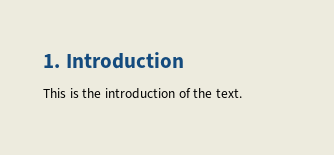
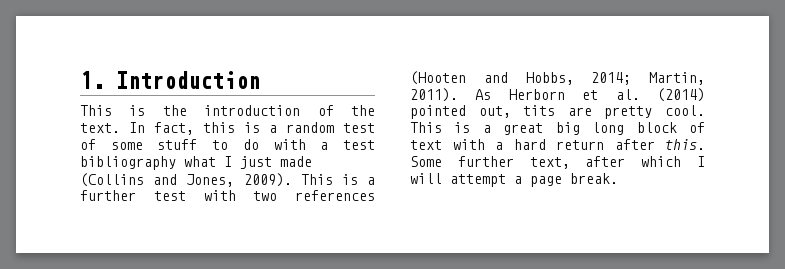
(242, 93) none -> [129,122,375,135] [80,139,375,150] [80,156,312,170] [80,173,375,187] [80,190,375,201] [410,71,705,85] [410,88,705,102] [410,105,705,119] [410,122,705,135] [410,139,705,150] [410,156,705,169] [410,173,618,187] In fact, this is a random test of some stuff to do with a test bibliography what I just made (Collins and Jones, 2009). This is a further test with two references (Hooten and Hobbs, 2014; Martin, 2011). As Herborn et al. (2014) pointed out, tits are pretty cool. This is a great big long block of text with a hard return after this. Some further text, after which I will attempt a page break.

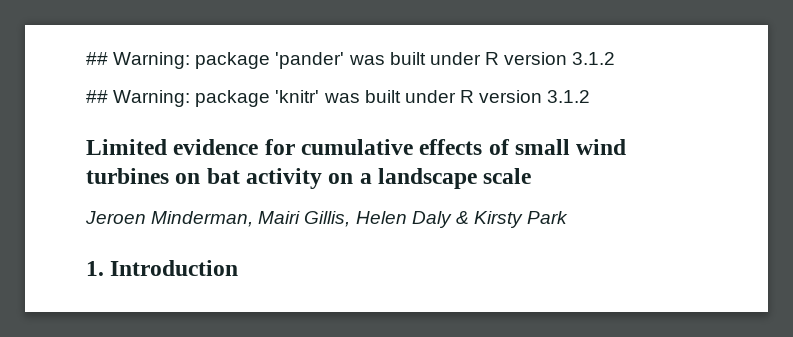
[80,71,260,89] [80,105,375,116] [80,122,375,135] [80,139,375,150] [80,156,312,170] [80,173,375,187] [80,190,375,201] [410,71,705,85] [410,88,705,102] [410,105,705,119] [410,122,705,135] [410,139,705,150] [410,156,705,169] [410,173,618,187] 1. Introduction // This is the introduction of the text. In fact, this is a random test of some stuff to do with a test bibliography what I just made (Collins and Jones, 2009). This is a further test with two references (Hooten and Hobbs, 2014; Martin, 2011). As Herborn et al. (2014) pointed out, tits are pretty cool. This is a great big long block of text with a hard return after this. Some further text, after which I will attempt a page break. -> [86,52,616,69] [86,90,591,107] [86,139,627,155] [86,168,532,189] [85,211,569,228] [86,260,239,276] ## Warning: package 'pander' was built under R version 3.1.2 // ## Warning: package 'knitr' was built under R version 3.1.2 // Limited evidence for cumulative effects of small wind turbines on bat activity on a landscape scale // Jeroen Minderman, Mairi Gillis, Helen Daly & Kirsty Park // 1. Introduction

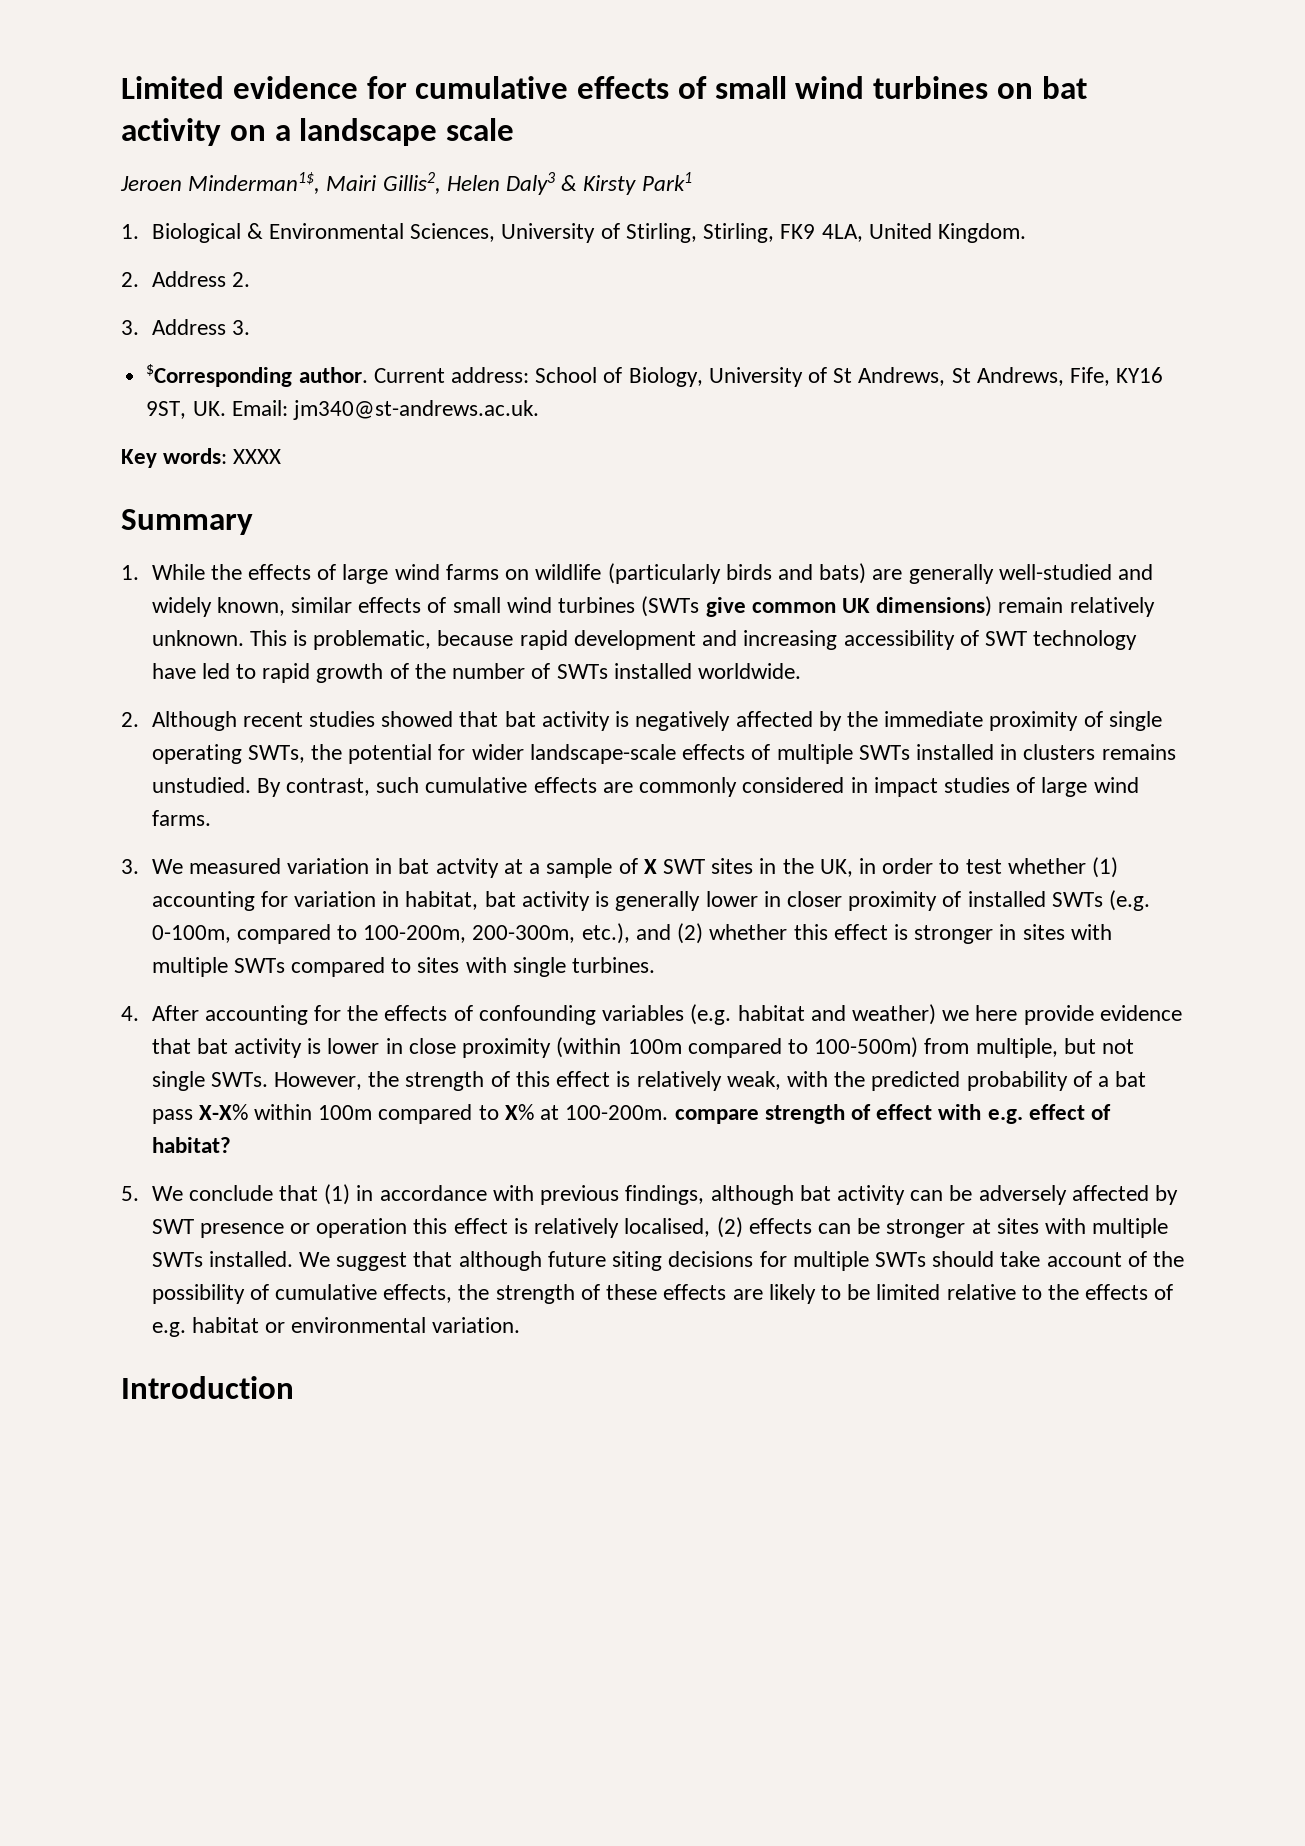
[86,52,616,69] [86,90,591,107] ## Warning: package 'pander' was built under R version 3.1.2 // ## Warning: package 'knitr' was built under R version 3.1.2 // -> (121, 87) none
[151,211,452,228] Minderman, Mairi Gillis, Helen Daly -> [188,172,556,195] Minderman1$, Mairi Gillis2, Helen Daly3
[527,211,569,224] [86,261,104,276] Park // 1. -> [641,172,692,191] [121,223,1026,243] [121,271,250,287] [121,319,250,335] [146,364,1164,387] [146,400,539,420] [121,448,282,468] [121,509,253,535] [121,563,1153,584] [151,596,1155,617] [151,630,1138,650] [151,663,801,683] [121,711,1162,731] [151,744,1176,764] [151,777,1139,797] [151,810,211,826] [121,857,1119,878] [151,890,1150,911] [151,923,1112,944] [151,957,656,977] [121,1004,1182,1025] [151,1037,1134,1058] [151,1071,1147,1091] [151,1104,1111,1124] [151,1137,231,1153] [121,1184,1178,1205] [151,1217,1169,1238] [151,1251,1184,1271] [151,1284,1174,1304] [151,1317,521,1337] Park1 // 1. Biological & Environmental Sciences, University of Stirling, Stirling, FK9 4LA, United Kingdom. // 2. Address 2. // 3. Address 3. // $Corresponding author. Current address: School of Biology, University of St Andrews, St Andrews, Fife, KY16 9ST, UK. Email: jm340@st-andrews.ac.uk. // Key words: XXXX // Summary // 1. While the effects of large wind farms on wildlife (particularly birds and bats) are generally well-studied and widely known, similar effects of small wind turbines (SWTs give common UK dimensions) remain relatively unknown. This is problematic, because rapid development and increasing accessibility of SWT technology have led to rapid growth of the number of SWTs installed worldwide. // 2. Although recent studies showed that bat activity is negatively affected by the immediate proximity of single operating SWTs, the potential for wider landscape-scale effects of multiple SWTs installed in clusters remains unstudied. By contrast, such cumulative effects are commonly considered in impact studies of large wind farms. // 3. We measured variation in bat actvity at a sample of X SWT sites in the UK, in order to test whether (1) accounting for variation in habitat, bat activity is generally lower in closer proximity of installed SWTs (e.g. 0-100m, compared to 100-200m, 200-300m, etc.), and (2) whether this effect is stronger in sites with multiple SWTs compared to sites with single turbines. // 4. After accounting for the effects of confounding variables (e.g. habitat and weather) we here provide evidence that bat activity is lower in close proximity (within 100m compared to 100-500m) from multiple, but not single SWTs. However, the strength of this effect is relatively weak, with the predicted probability of a bat pass X-X% within 100m compared to X% at 100-200m. compare strength of effect with e.g. effect of habitat? // 5. We conclude that (1) in accordance with previous findings, although bat activity can be adversely affected by SWT presence or operation this effect is relatively localised, (2) effects can be stronger at sites with multiple SWTs installed. We suggest that although future siting decisions for multiple SWTs should take account of the possibility of cumulative effects, the strength of these effects are likely to be limited relative to the effects of e.g. habitat or environmental variation. //

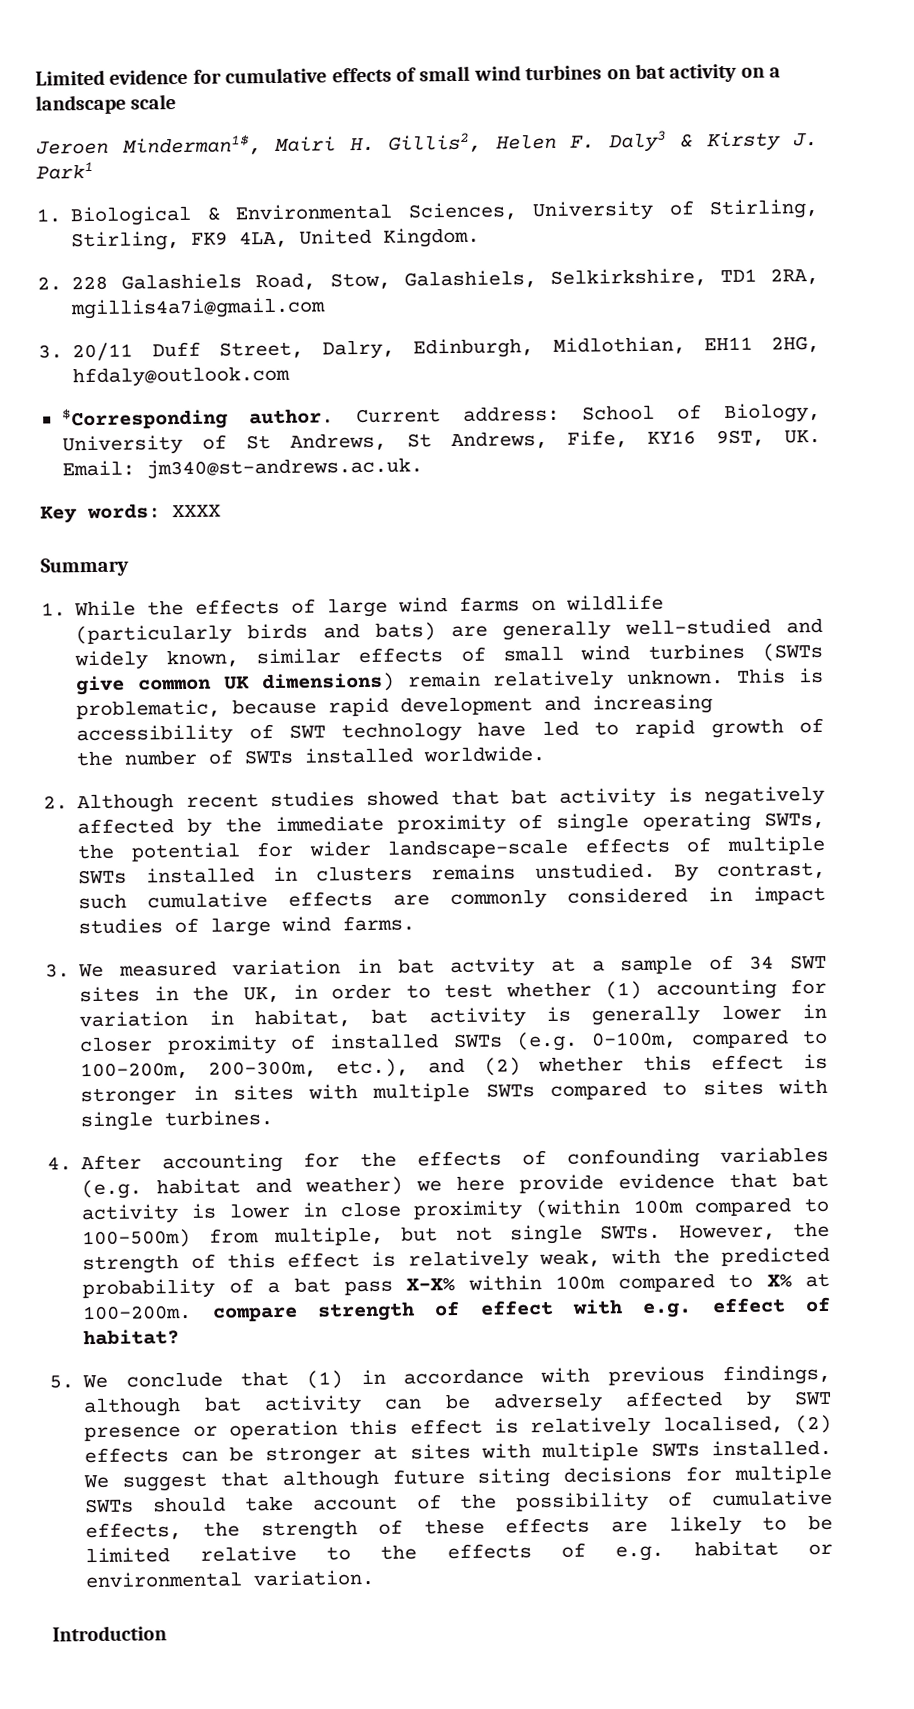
(378, 183) none -> [349,137,375,152] H.
(500, 183) none -> [570,135,595,149] F.
(637, 185) none -> [793,132,818,147] J.
[151,271,250,287] [121,319,250,335] Address 2. // 3. Address 3. -> [71,267,819,291] [70,297,327,320] [38,335,820,362] [72,365,291,388] 228 Galashiels Road, Stow, Galashiels, Selkirkshire, TD1 2RA, mgillis4a7i@gmail.com // 3. 20/11 Duff Street, Dalry, Edinburgh, Midlothian, EH11 2HG, hfdaly@outlook.com
[643,859,657,874] X -> [749,955,775,970] 34

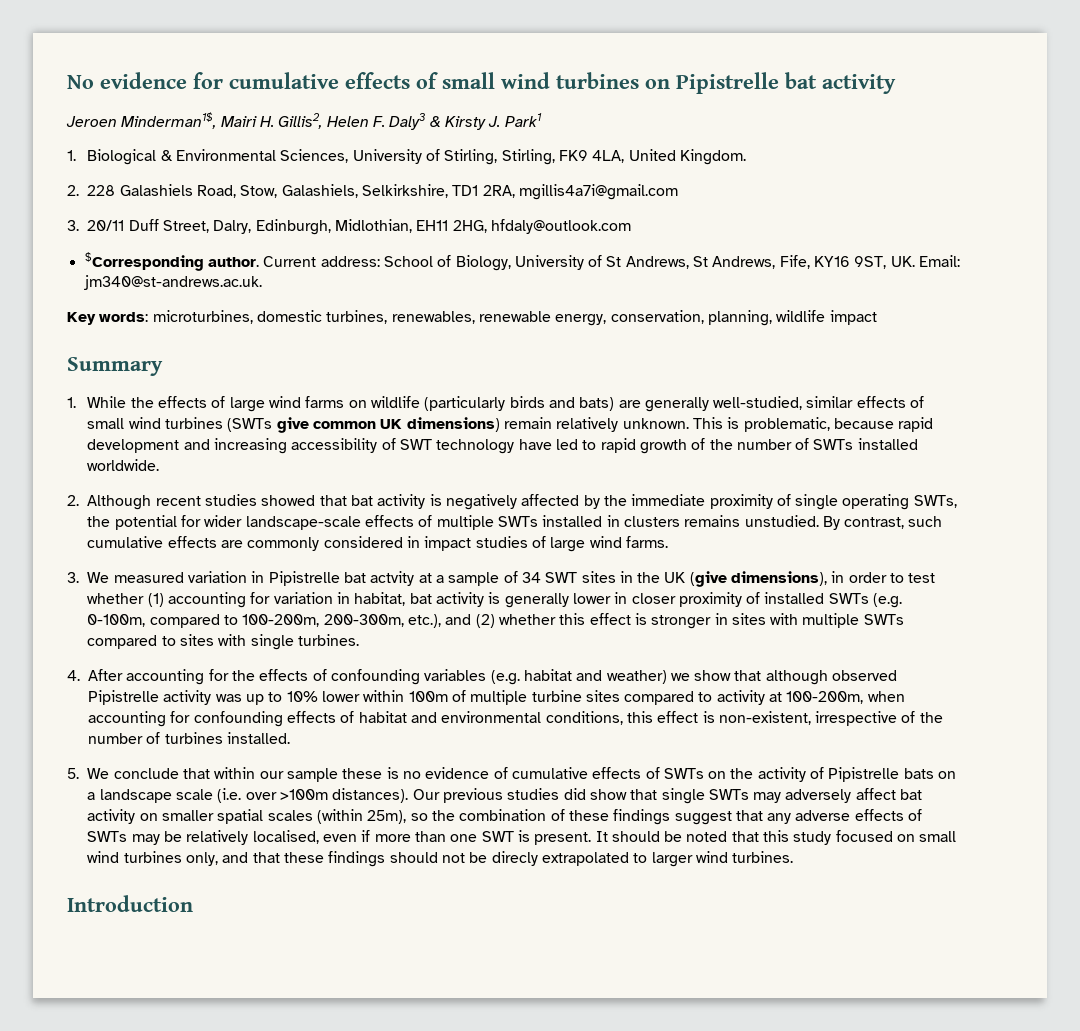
[35,69,105,86] Limited -> [67,75,94,89] No
[634,63,782,83] [35,94,177,115] bat activity on a landscape scale -> [676,72,896,94] Pipistrelle bat activity
[172,504,221,518] XXXX -> [152,310,877,326] microturbines, domestic turbines, renewables, renewable energy, conservation, planning, wildlife impact
[625,617,823,636] [74,649,239,671] well-studied and widely known, -> [713,396,803,410] well-studied,
(383, 966) none -> [268,571,340,586] Pipistrelle
[242,986,280,1003] UK, -> [664,571,828,587] UK (give dimensions),
[456,1171,829,1194] [81,1197,830,1225] [82,1221,830,1249] [82,1246,830,1275] [82,1272,830,1300] [82,1296,831,1322] [83,1329,181,1346] [49,1364,831,1389] [83,1390,832,1418] [84,1414,832,1442] [84,1439,832,1466] [83,1464,832,1492] [85,1489,833,1514] [85,1514,834,1541] [85,1540,833,1564] [85,1569,376,1589] here provide evidence that bat activity is lower in close proximity (within 100m compared to 100-500m) from multiple, but not single SWTs. However, the strength of this effect is relatively weak, with the predicted probability of a bat pass X-X% within 100m compared to X% at 100-200m. compare strength of effect with e.g. effect of habitat? // 5. We conclude that (1) in accordance with previous findings, although bat activity can be adversely affected by SWT presence or operation this effect is relatively localised, (2) effects can be stronger at sites with multiple SWTs installed. We suggest that although future siting decisions for multiple SWTs should take account of the possibility of cumulative effects, the strength of these effects are likely to be limited relative to the effects of e.g. habitat or environmental variation. -> [694,670,898,685] [88,690,905,705] [88,711,943,727] [88,732,290,744] [67,767,957,782] [87,788,923,804] [87,809,923,825] [87,830,957,845] [87,851,794,867] show that although observed Pipistrelle activity was up to 10% lower within 100m of multiple turbine sites compared to activity at 100-200m, when accounting for confounding effects of habitat and environmental conditions, this effect is non-existent, irrespective of the number of turbines installed. // 5. We conclude that within our sample these is no evidence of cumulative effects of SWTs on the activity of Pipistrelle bats on a landscape scale (i.e. over >100m distances). Our previous studies did show that single SWTs may adversely affect bat activity on smaller spatial scales (within 25m), so the combination of these findings suggest that any adverse effects of SWTs may be relatively localised, even if more than one SWT is present. It should be noted that this study focused on small wind turbines only, and that these findings should not be direcly extrapolated to larger wind turbines.

